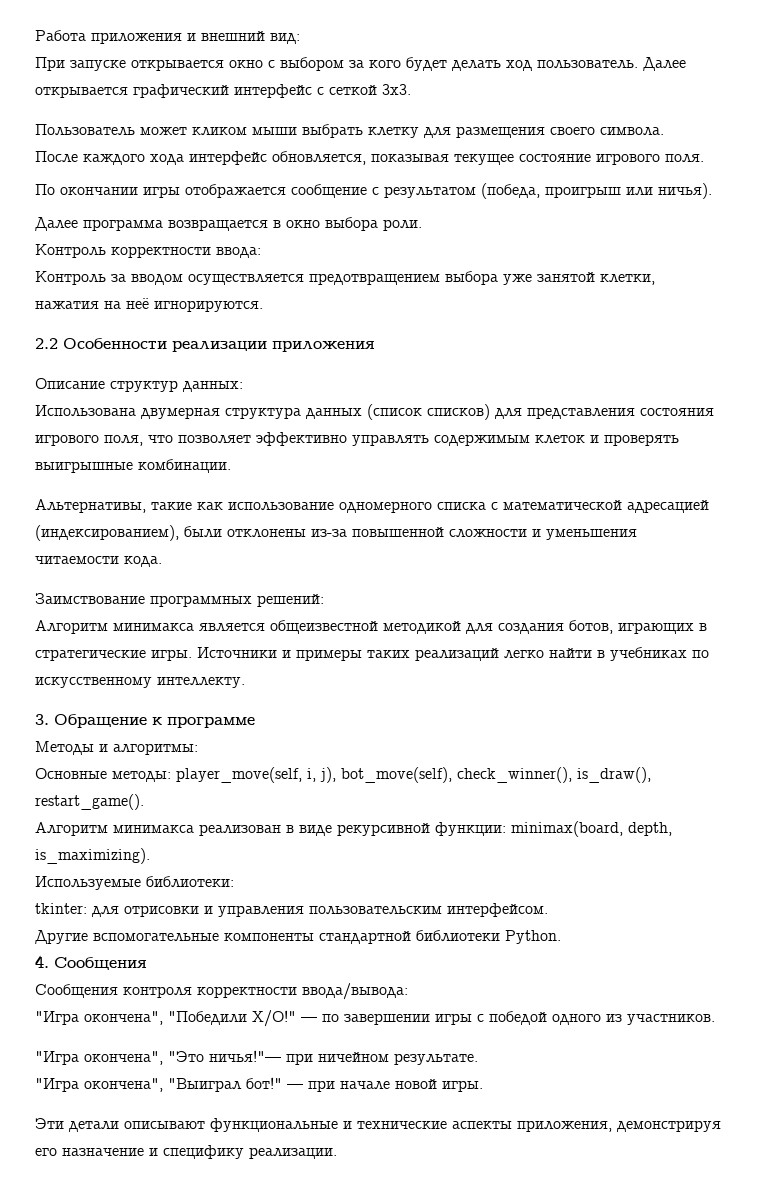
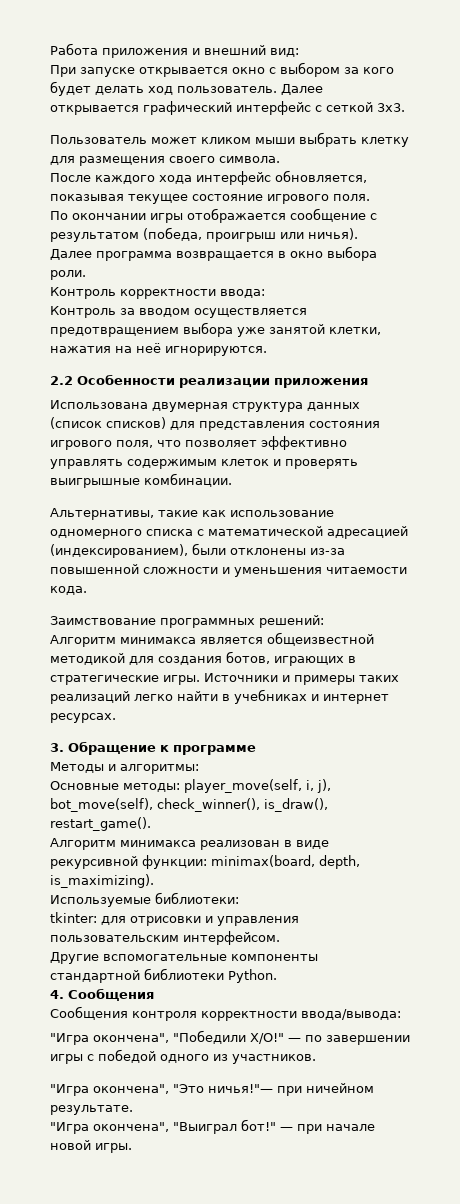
[35,378,243,392] // Описание структур данных: -> (368, 383) none
[692,650,709,658] [35,677,245,688] по искусственному интеллекту. -> [311,694,389,704] [50,713,116,723] и интернет ресурсах.
[35,1118,721,1132] [35,1145,337,1159] // Эти детали описывают функциональные и технические аспекты приложения, демонстрируя его назначение и специфику реализации. -> (132, 1148) none

